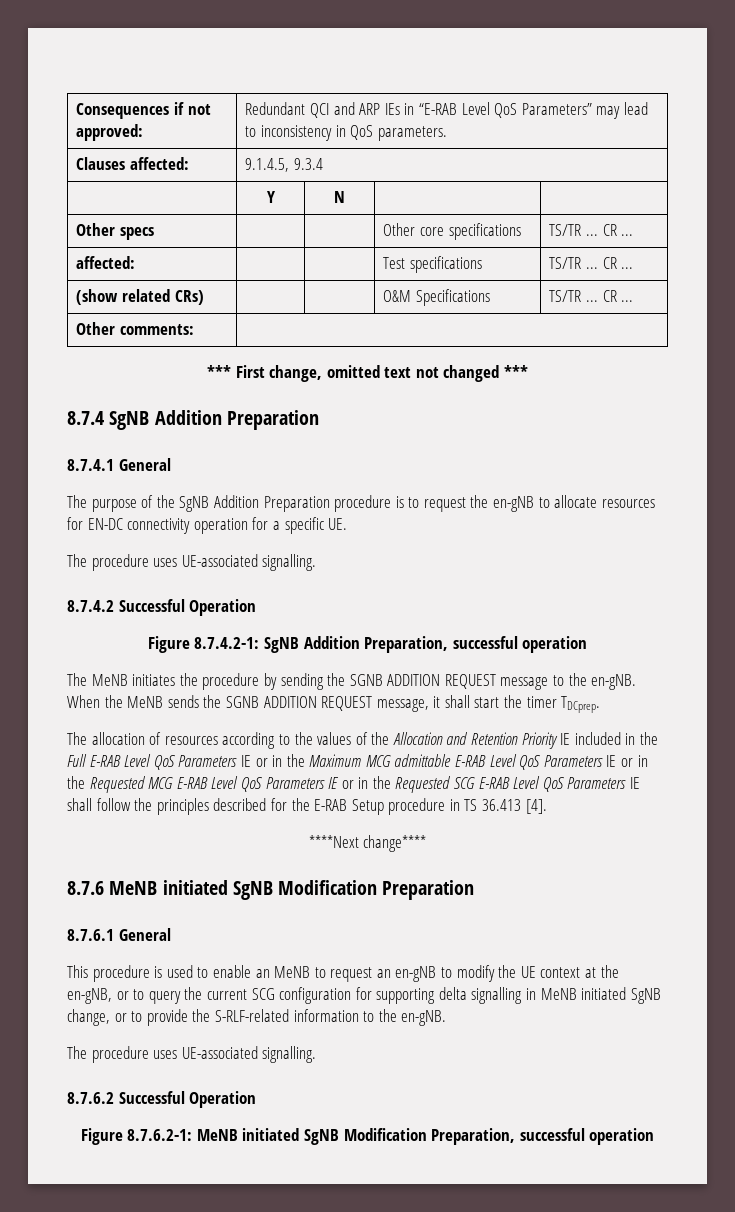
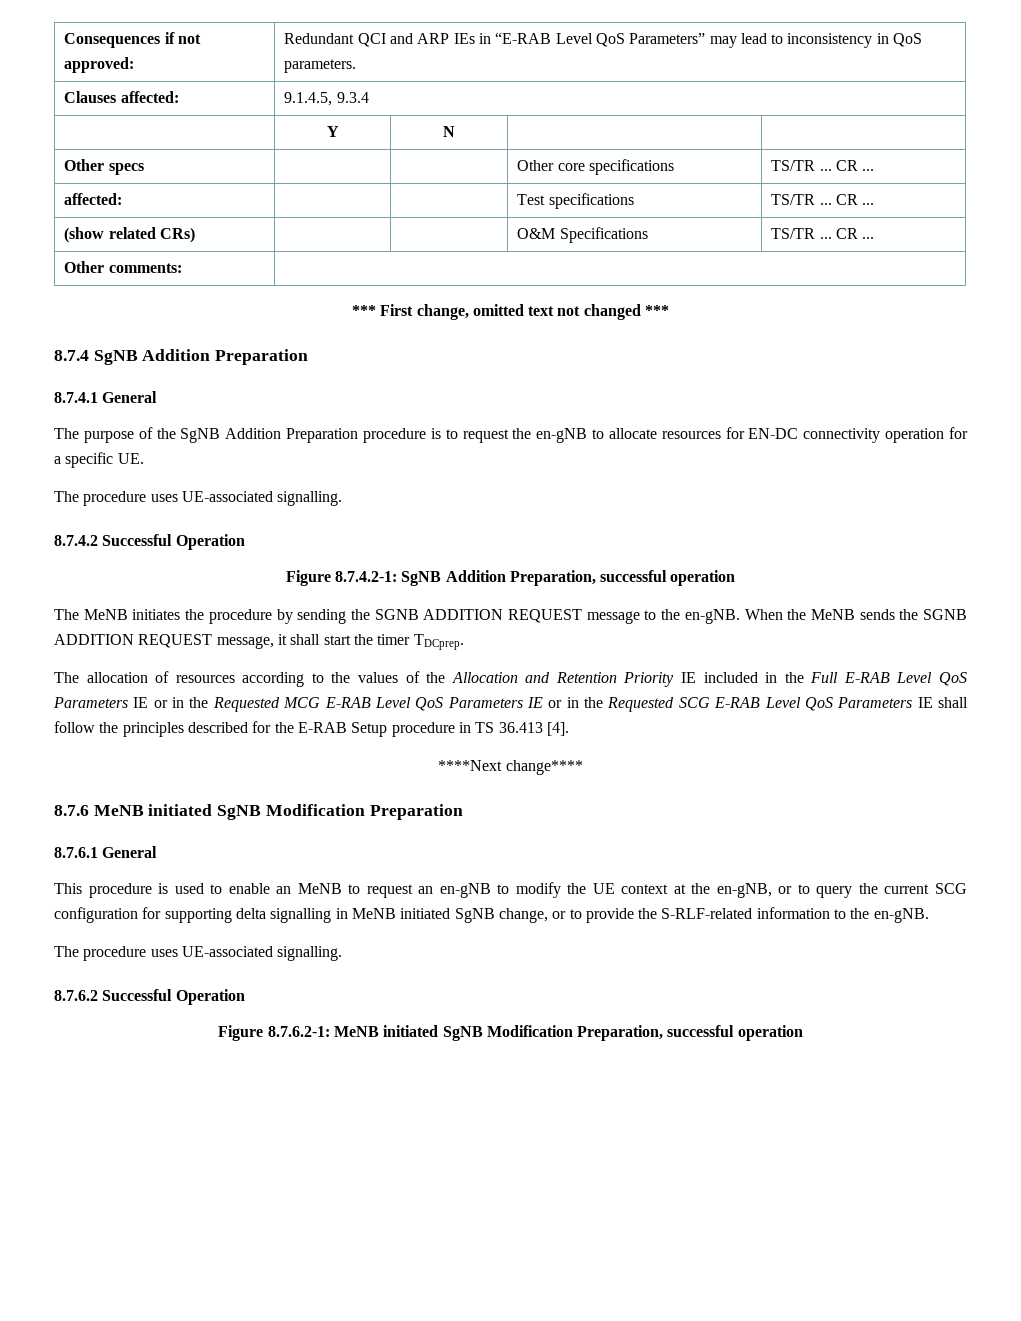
[309,754,648,770] [67,776,85,789] Maximum MCG admittable E-RAB Level QoS Parameters IE or in the -> (209, 702) none

